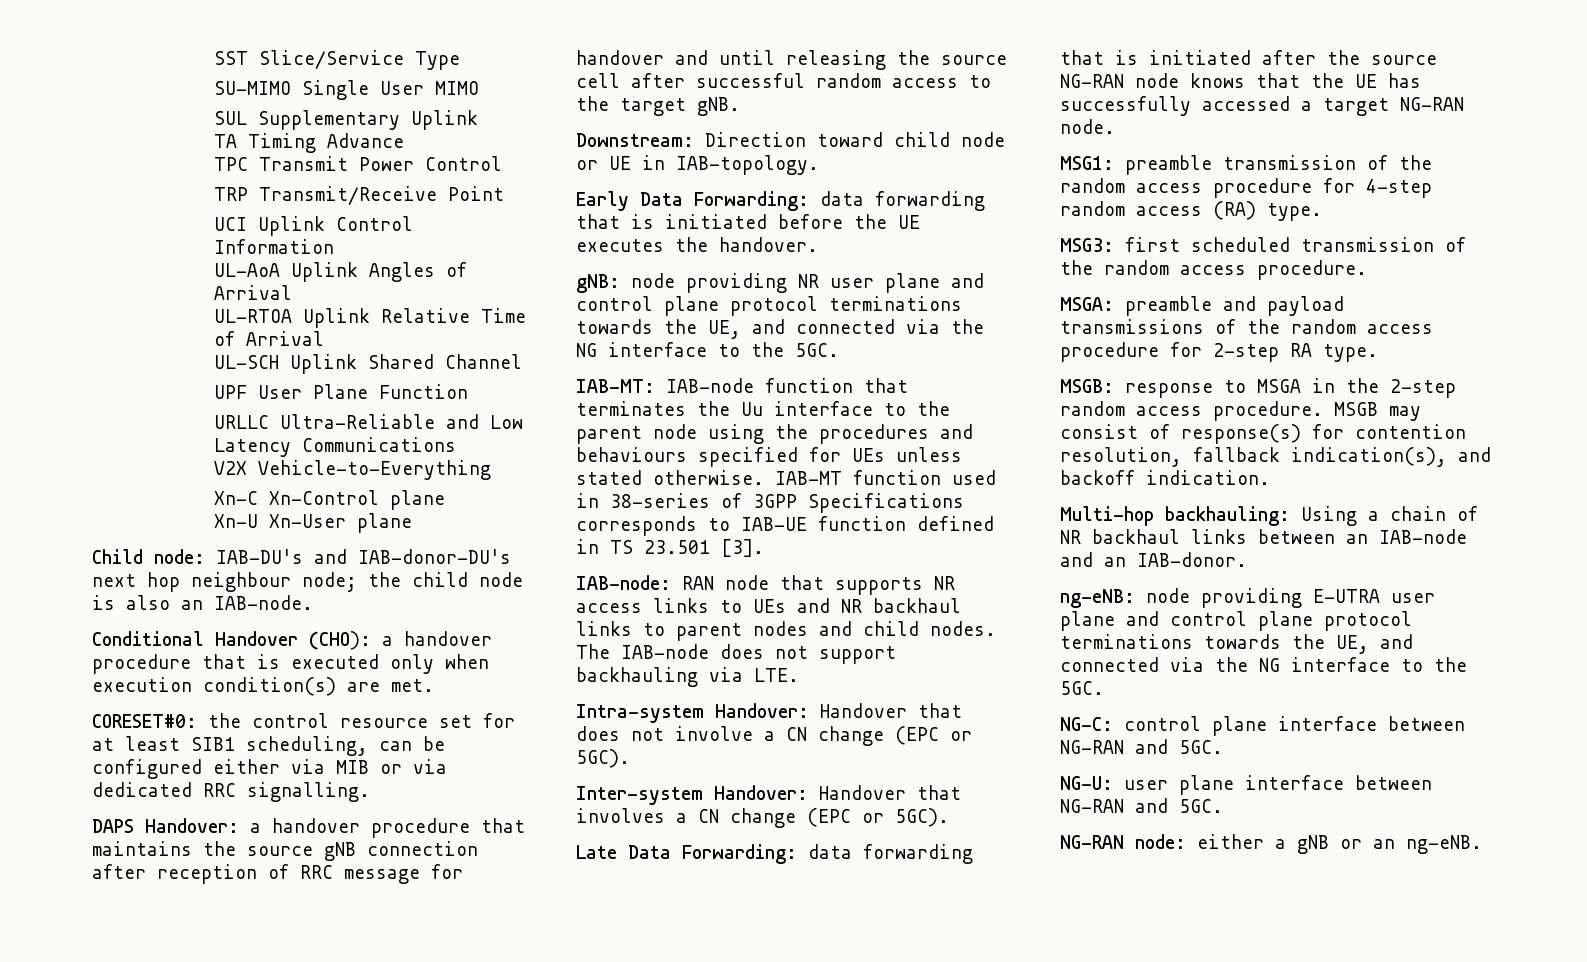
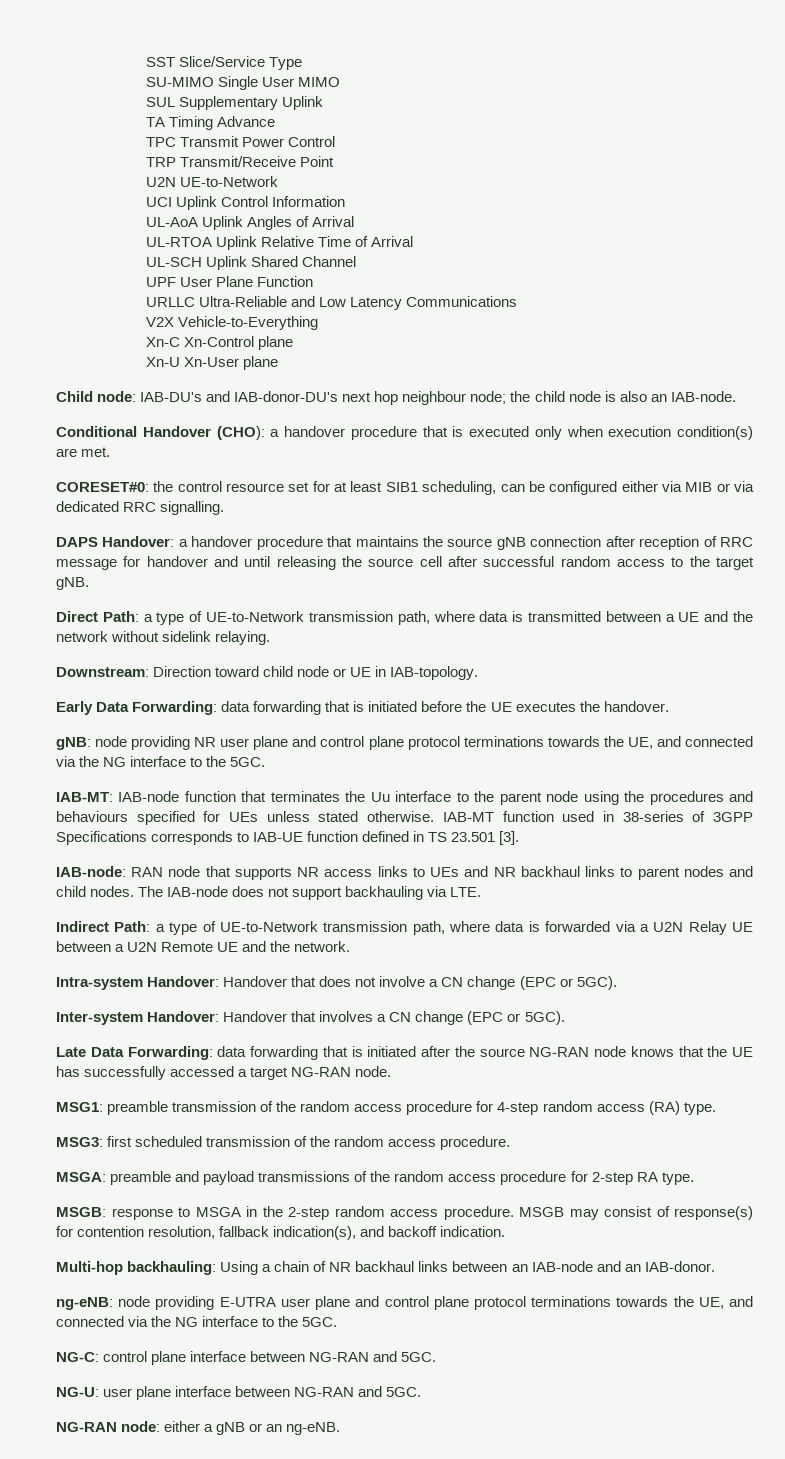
(504, 193) none -> [146,176,279,187] // U2N UE-to-Network
(740, 106) none -> [56,611,753,625] [56,631,271,645] // Direct Path: a type of UE-to-Network transmission path, where data is transmitted between a UE and the network without sidelink relaying.
(799, 675) none -> [56,921,753,935] [56,941,351,952] // Indirect Path: a type of UE-to-Network transmission path, where data is forwarded via a U2N Relay UE between a U2N Remote UE and the network.

